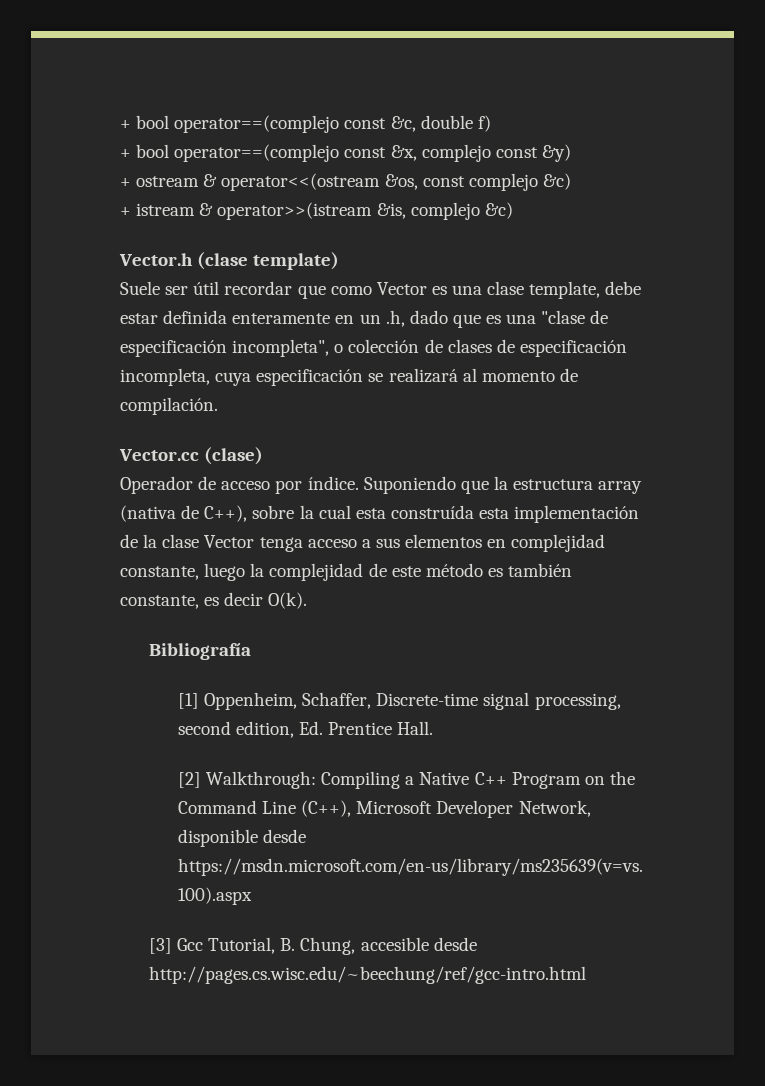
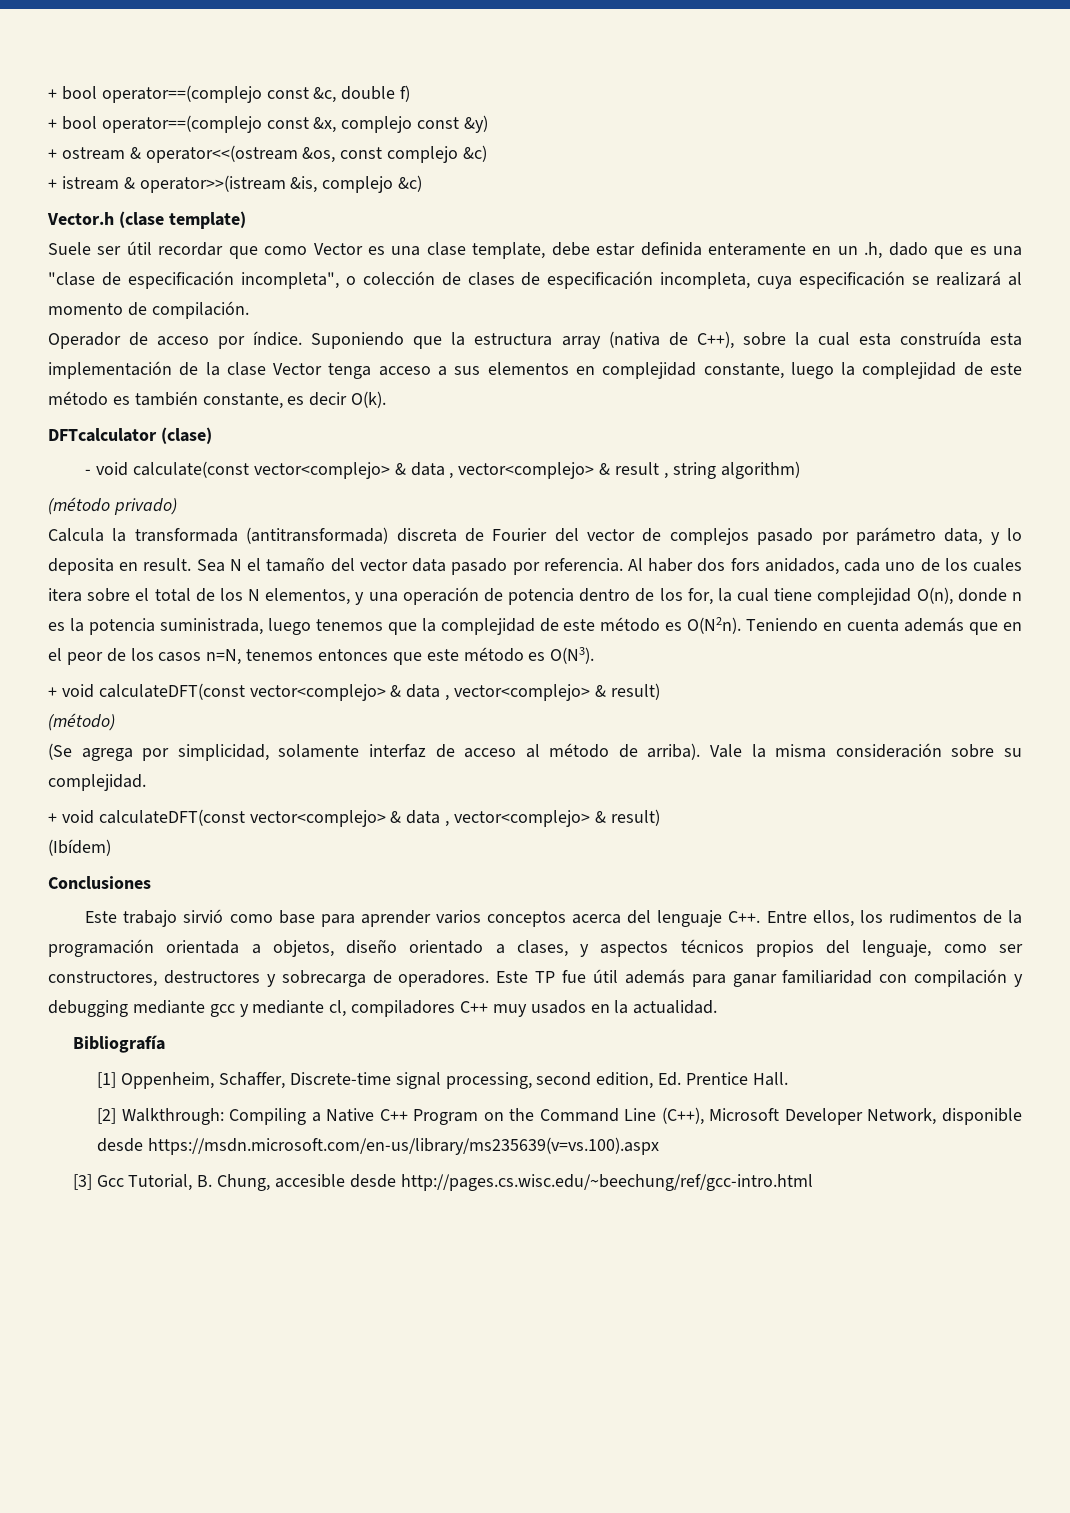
[119,447,264,465] // Vector.cc (clase) -> (249, 310) none
(308, 600) none -> [48,427,212,444] [85,461,800,479] [48,497,177,515] [48,527,1022,545] [48,557,1023,575] [48,587,1022,605] [48,617,1022,635] [48,647,595,665] [48,683,660,701] [48,713,115,731] [48,743,1023,761] [48,774,146,791] [48,809,660,827] [48,839,111,856] [48,876,151,889] [85,909,1022,927] [48,939,1023,957] [48,969,1023,987] [48,1000,718,1017] // DFTcalculator (clase) // - void calculate(const vector<complejo> & data , vector<complejo> & result , string algorithm) // (método privado) // Calcula la transformada (antitransformada) discreta de Fourier del vector de complejos pasado por parámetro data, y lo deposita en result. Sea N el tamaño del vector data pasado por referencia. Al haber dos fors anidados, cada uno de los cuales itera sobre el total de los N elementos, y una operación de potencia dentro de los for, la cual tiene complejidad O(n), donde n es la potencia suministrada, luego tenemos que la complejidad de este método es O(N2n). Teniendo en cuenta además que en el peor de los casos n=N, tenemos entonces que este método es O(N3). // + void calculateDFT(const vector<complejo> & data , vector<complejo> & result) // (método) // (Se agrega por simplicidad, solamente interfaz de acceso al método de arriba). Vale la misma consideración sobre su complejidad. // + void calculateDFT(const vector<complejo> & data , vector<complejo> & result) // (Ibídem) // Conclusiones // Este trabajo sirvió como base para aprender varios conceptos acerca del lenguaje C++. Entre ellos, los rudimentos de la programación orientada a objetos, diseño orientado a clases, y aspectos técnicos propios del lenguaje, como ser constructores, destructores y sobrecarga de operadores. Este TP fue útil además para ganar familiaridad con compilación y debugging mediante gcc y mediante cl, compiladores C++ muy usados en la actualidad.

